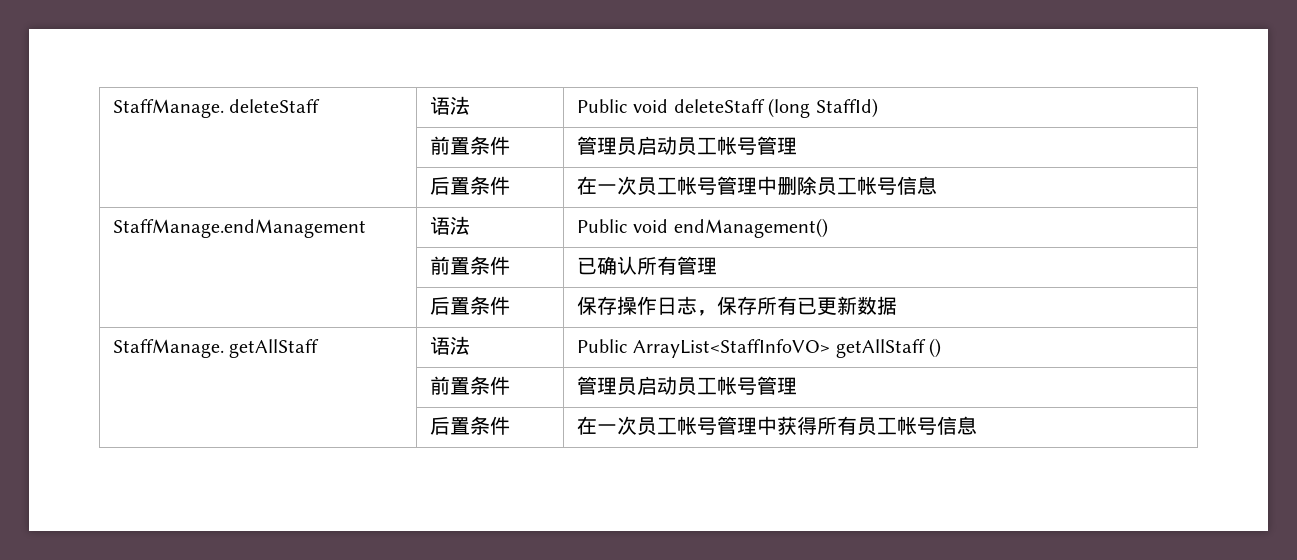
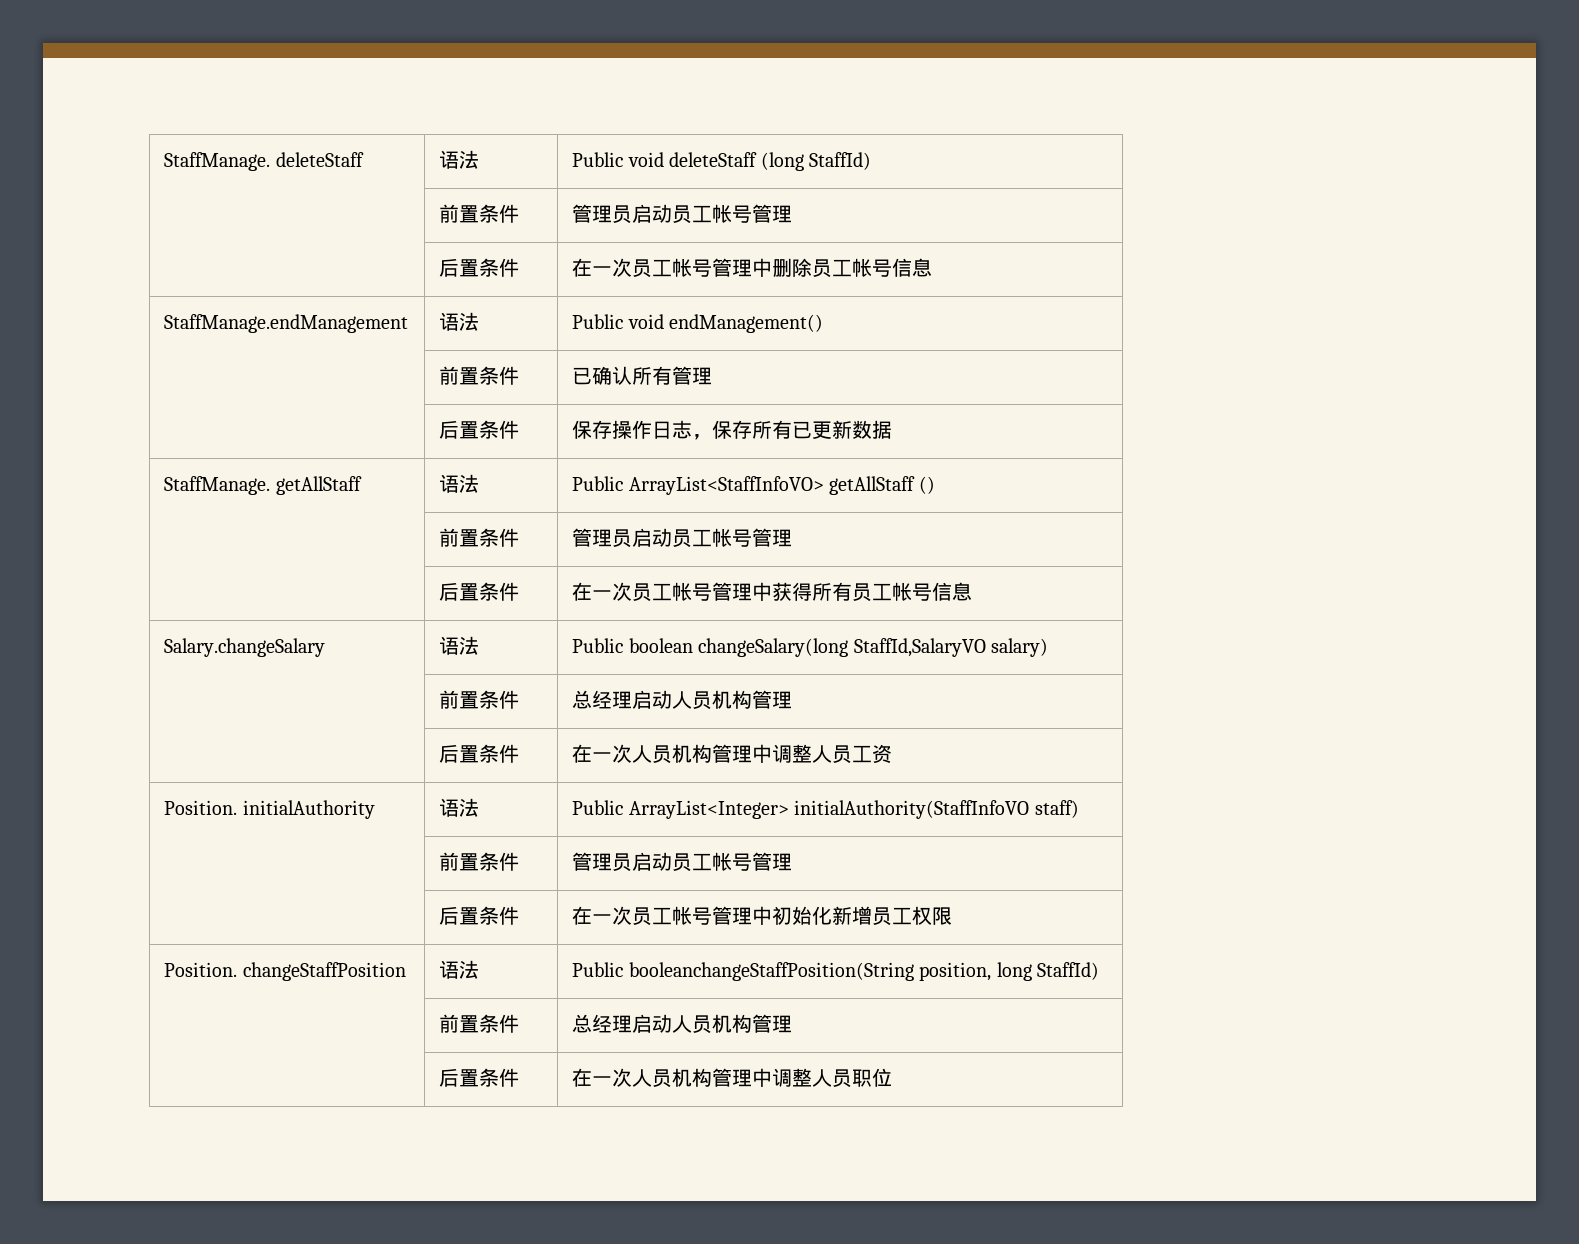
(978, 425) none -> [164,638,326,657] [439,636,480,655] [572,638,1049,657] [439,690,520,709] [572,690,793,710] [439,744,520,763] [572,744,893,764] [164,800,375,819] [439,798,480,817] [572,800,1079,819] [439,852,520,871] [572,852,793,872] [439,906,520,925] [572,906,953,926] [164,962,406,981] [439,960,480,979] [572,962,1100,981] [439,1014,520,1033] [572,1014,793,1034] [439,1068,520,1087] [572,1068,893,1088] // Salary.changeSalary | 语法 | Public boolean changeSalary(long StaffId,SalaryVO salary) // | 前置条件 | 总经理启动人员机构管理 // | 后置条件 | 在一次人员机构管理中调整人员工资 // Position. initialAuthority | 语法 | Public ArrayList<Integer> initialAuthority(StaffInfoVO staff) // | 前置条件 | 管理员启动员工帐号管理 // | 后置条件 | 在一次员工帐号管理中初始化新增员工权限 // Position. changeStaffPosition | 语法 | Public booleanchangeStaffPosition(String position, long StaffId) // | 前置条件 | 总经理启动人员机构管理 // | 后置条件 | 在一次人员机构管理中调整人员职位

